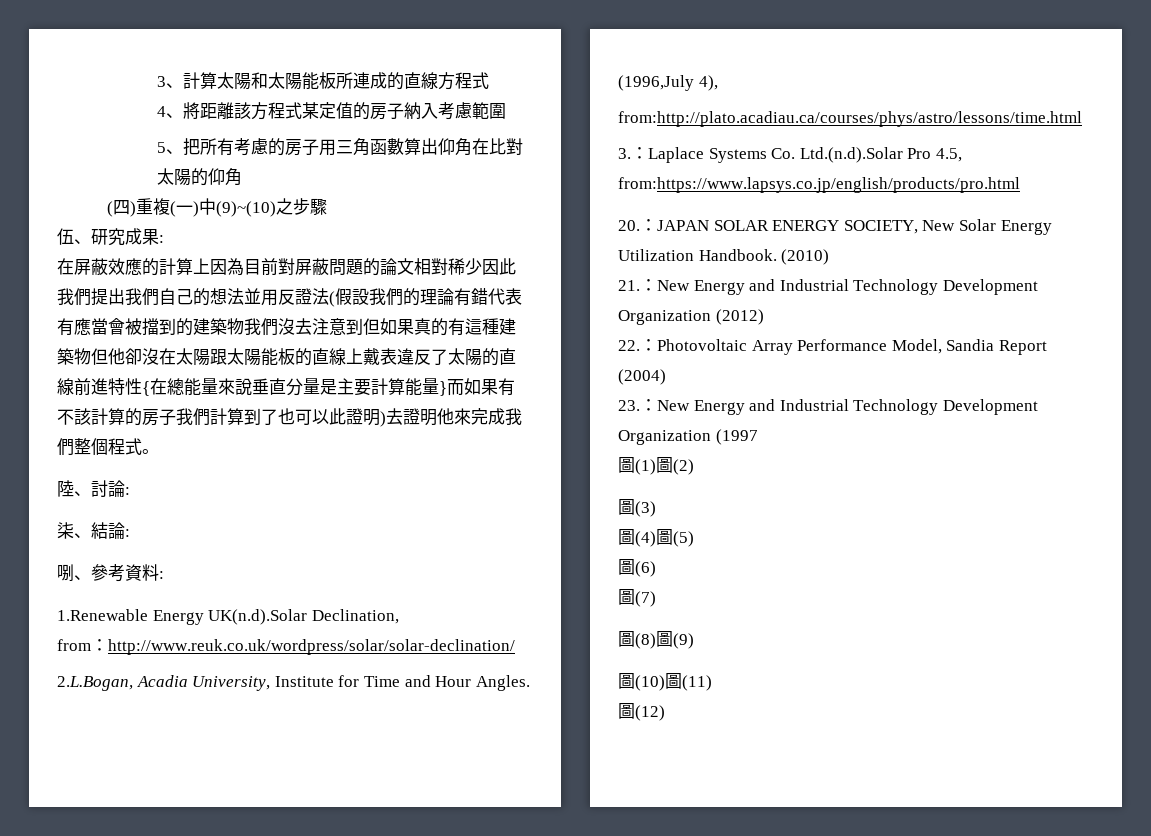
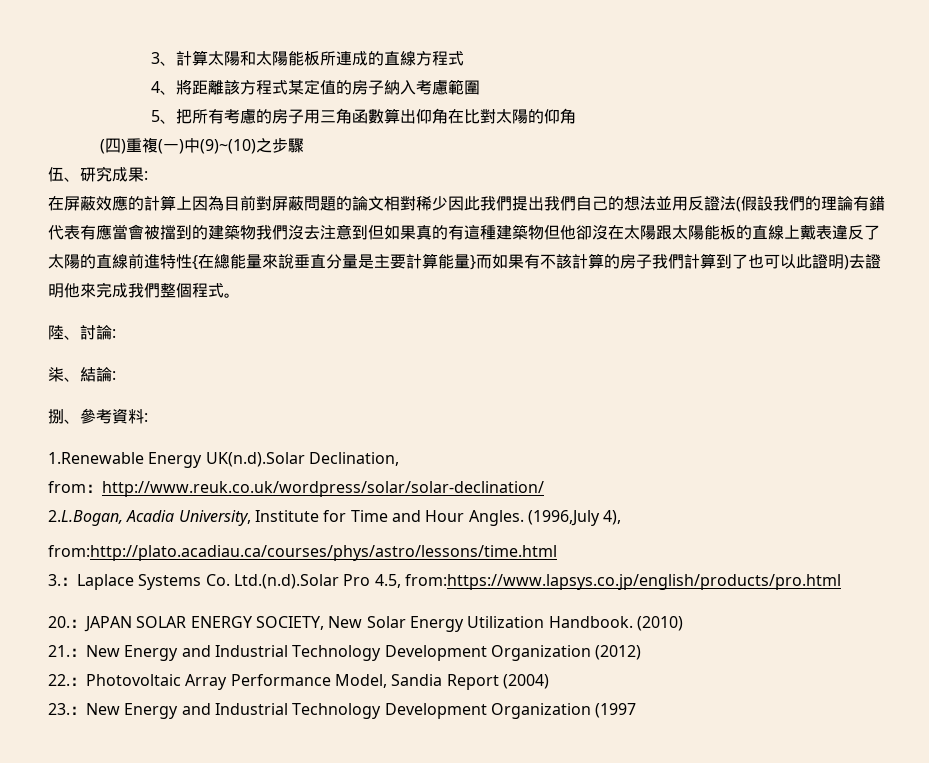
[57,564,74,582] 哵 -> [48,409,64,424] 捌
[618,457,694,475] [618,499,656,517] [618,529,694,547] [618,559,656,577] [618,589,656,607] [618,631,694,649] [618,673,712,691] [618,703,665,721] // 圖(1)圖(2) // 圖(3) // 圖(4)圖(5) // 圖(6) // 圖(7) // 圖(8)圖(9) // 圖(10)圖(11) // 圖(12) -> (637, 710) none

